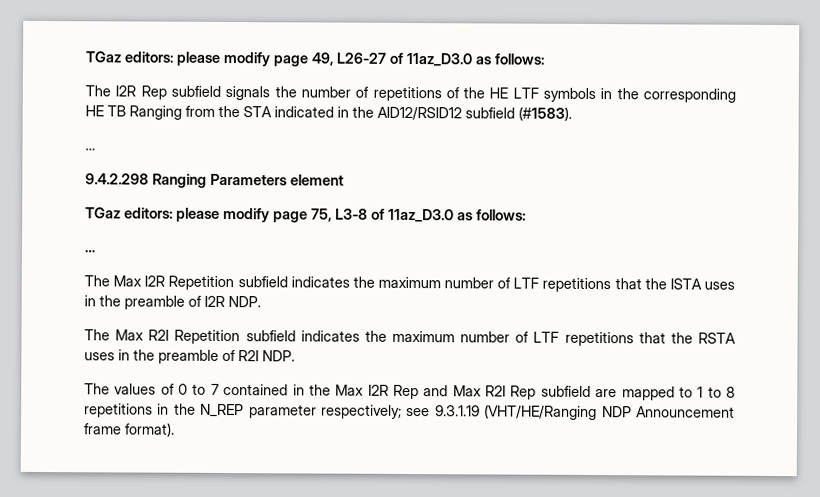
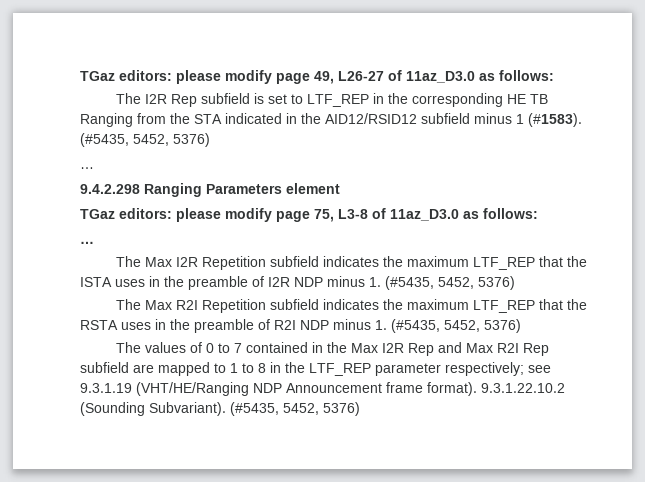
[225,86,597,103] signals the number of repetitions of the HE LTF symbols -> [253,93,369,107] is set to LTF_REP
(515, 113) none -> [474,113,524,124] minus 1
(572, 113) none -> [80,133,210,147] (#5435, 5452, 5376)
[444,277,612,293] number of LTF repetitions -> [472,257,535,270] LTF_REP
[228,296,261,308] NDP. -> [294,276,515,290] NDP minus 1. (#5435, 5452, 5376)
[460,331,634,347] number of LTF repetitions -> [472,300,535,313] LTF_REP
[262,350,295,362] NDP. -> [300,319,521,333] NDP minus 1. (#5435, 5452, 5376)
[84,403,245,418] repetitions in the N_REP -> [270,362,371,376] in the LTF_REP
(175, 429) none -> [481,383,565,393] [80,402,360,416] 9.3.1.22.10.2 (Sounding Subvariant). (#5435, 5452, 5376)

